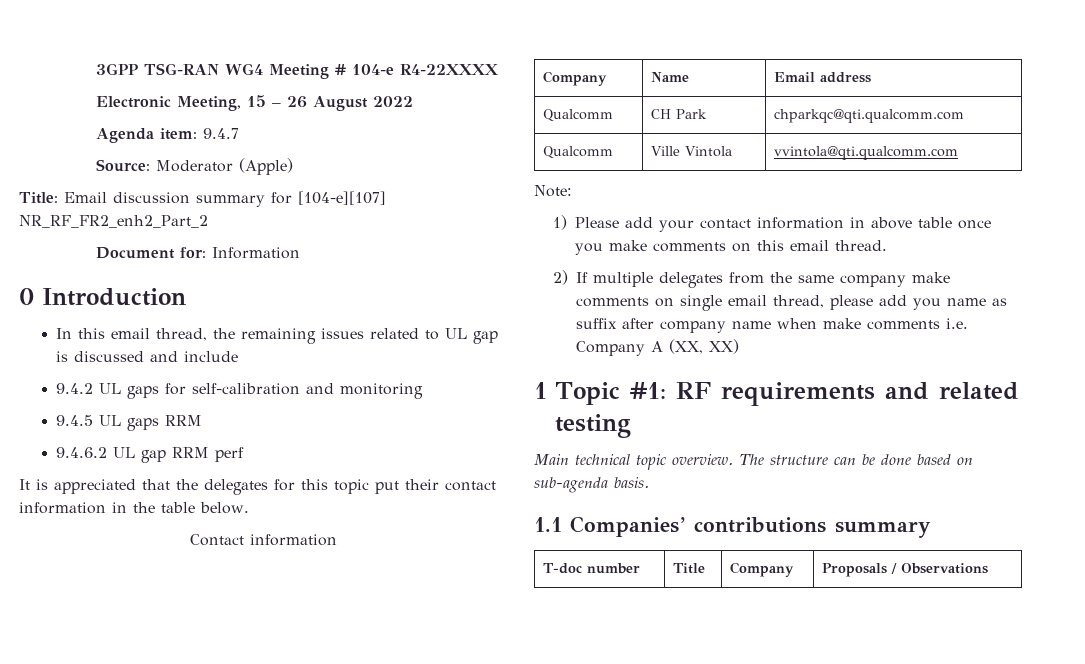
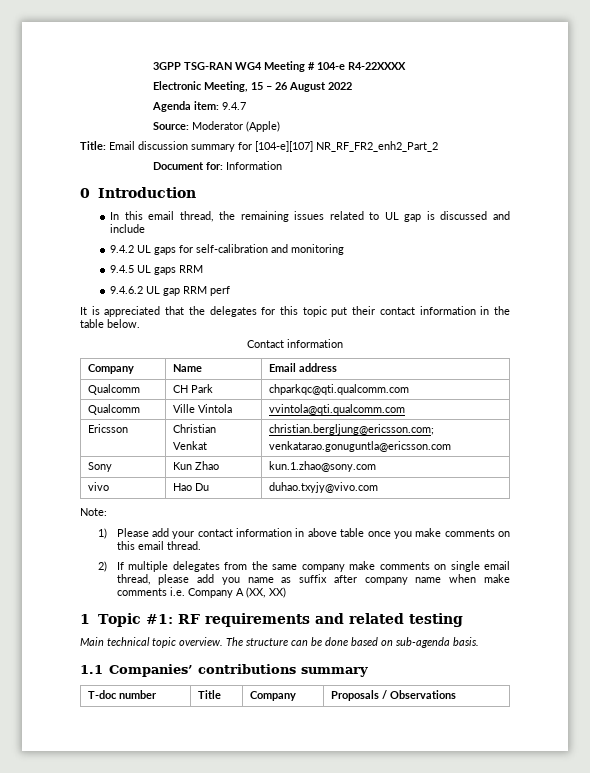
(959, 153) none -> [87,424,128,433] [172,424,216,433] [172,441,207,450] [268,424,434,435] [268,441,451,452] [87,462,112,472] [172,461,219,470] [268,461,376,472] [87,482,109,491] [172,483,209,491] [268,482,378,493] // Ericsson | Christian // Venkat | christian.bergljung@ericsson.com; // venkatarao.gonuguntla@ericsson.com // Sony | Kun Zhao | kun.1.zhao@sony.com // vivo | Hao Du | duhao.txyjy@vivo.com

